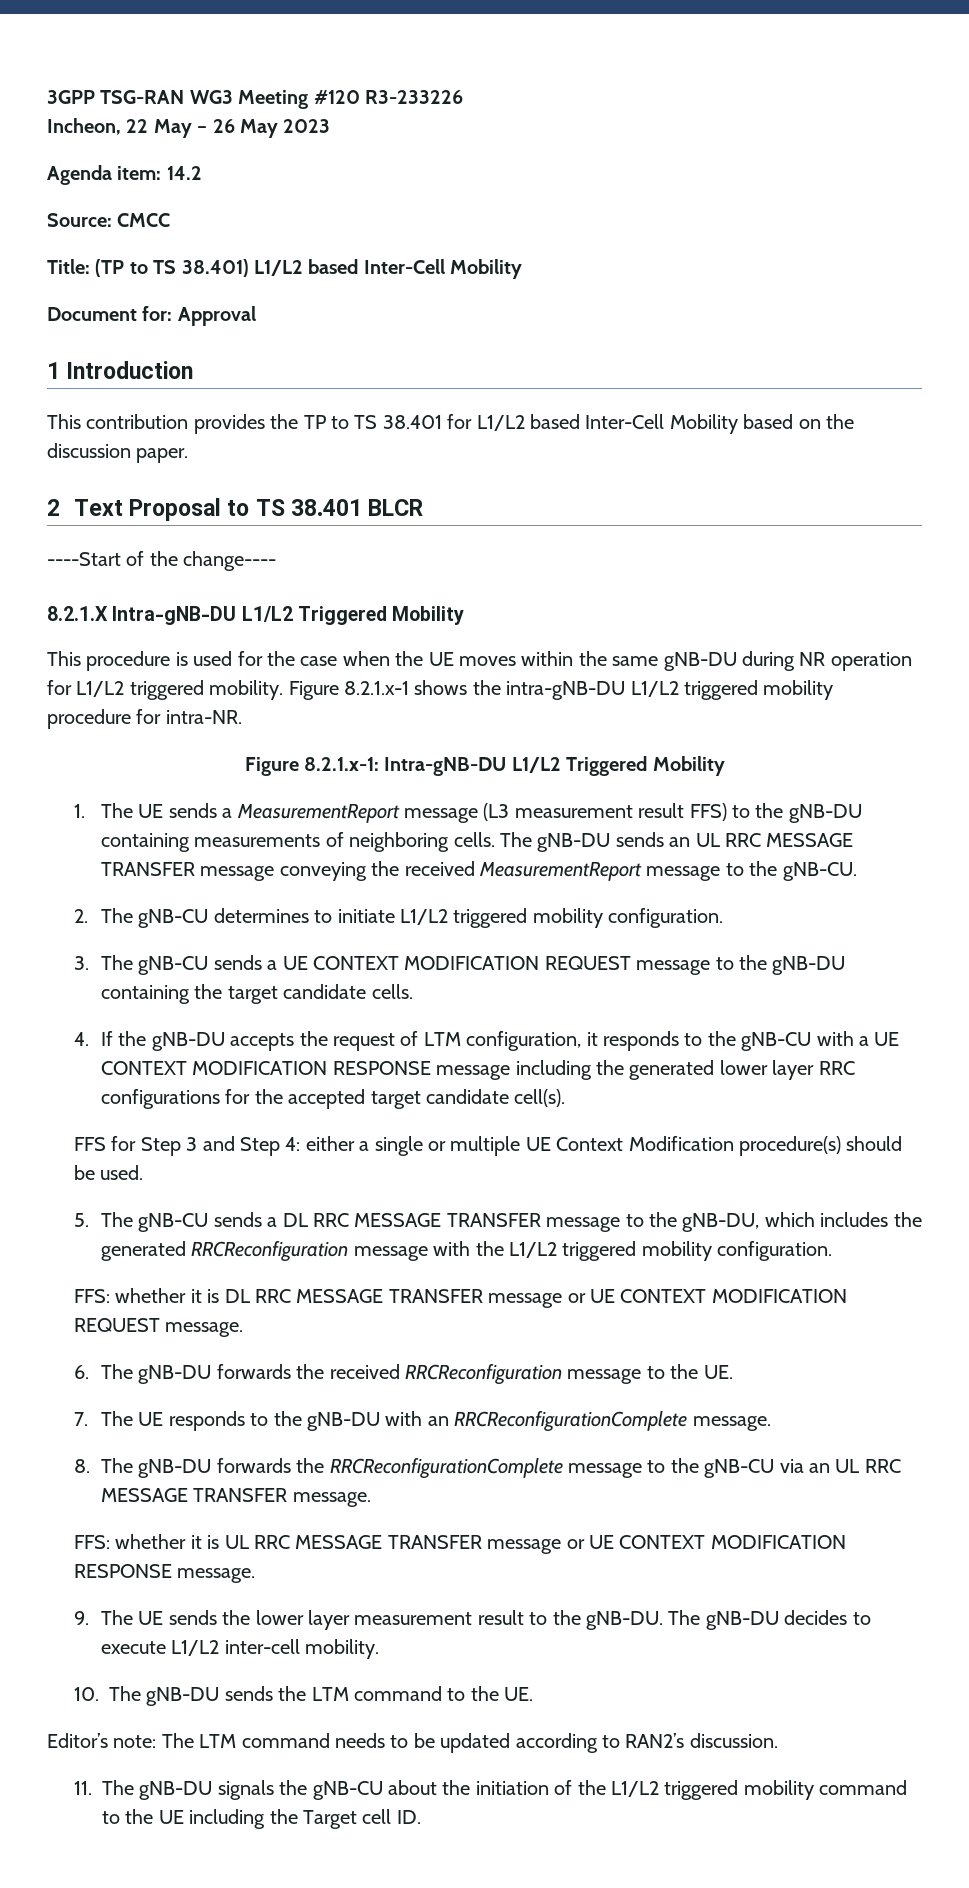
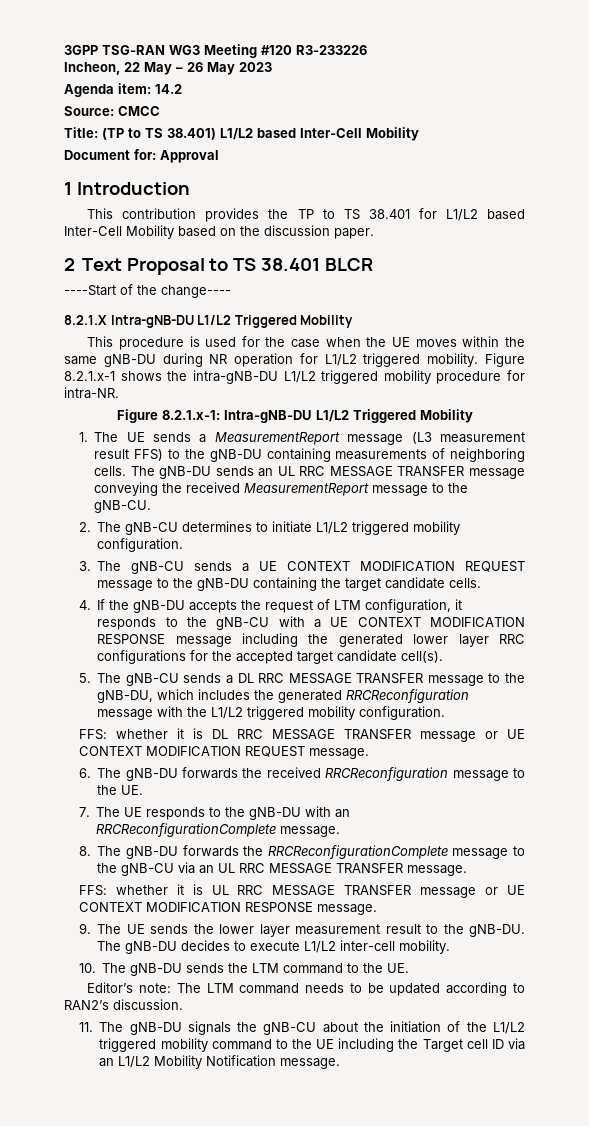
[74,1136,903,1156] [74,1165,144,1180] // FFS for Step 3 and Step 4: either a single or multiple UE Context Modification procedure(s) should be used. -> (444, 657) none
[396,1810,421,1824] ID. -> [491,1038,525,1050] [99,1055,341,1069] ID via an L1/L2 Mobility Notification message.

